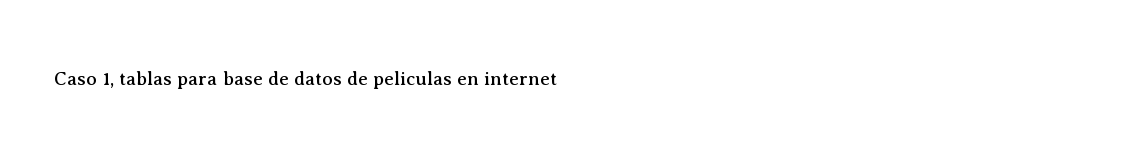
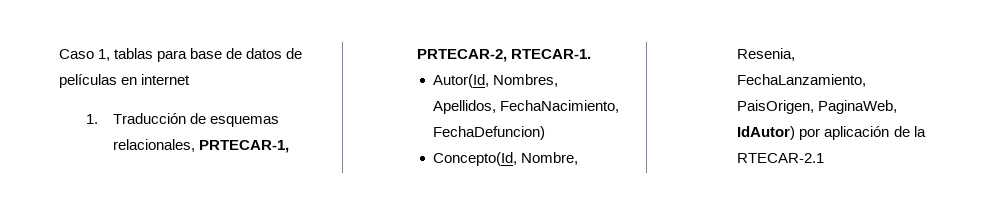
[373,71,453,89] peliculas -> [59,74,117,88] películas
(558, 78) none -> [85,113,279,127] [112,139,289,153] [416,49,591,62] [433,74,559,88] [433,100,620,114] [433,126,546,140] [433,152,579,166] [737,48,796,61] [737,74,867,87] [737,100,898,114] [737,126,926,140] [737,153,825,163] // 1. Traducción de esquemas relacionales, PRTECAR-1, PRTECAR-2, RTECAR-1. // Autor(Id, Nombres, Apellidos, FechaNacimiento, FechaDefuncion) // Concepto(Id, Nombre, Resenia, FechaLanzamiento, PaisOrigen, PaginaWeb, IdAutor) por aplicación de la RTECAR-2.1

